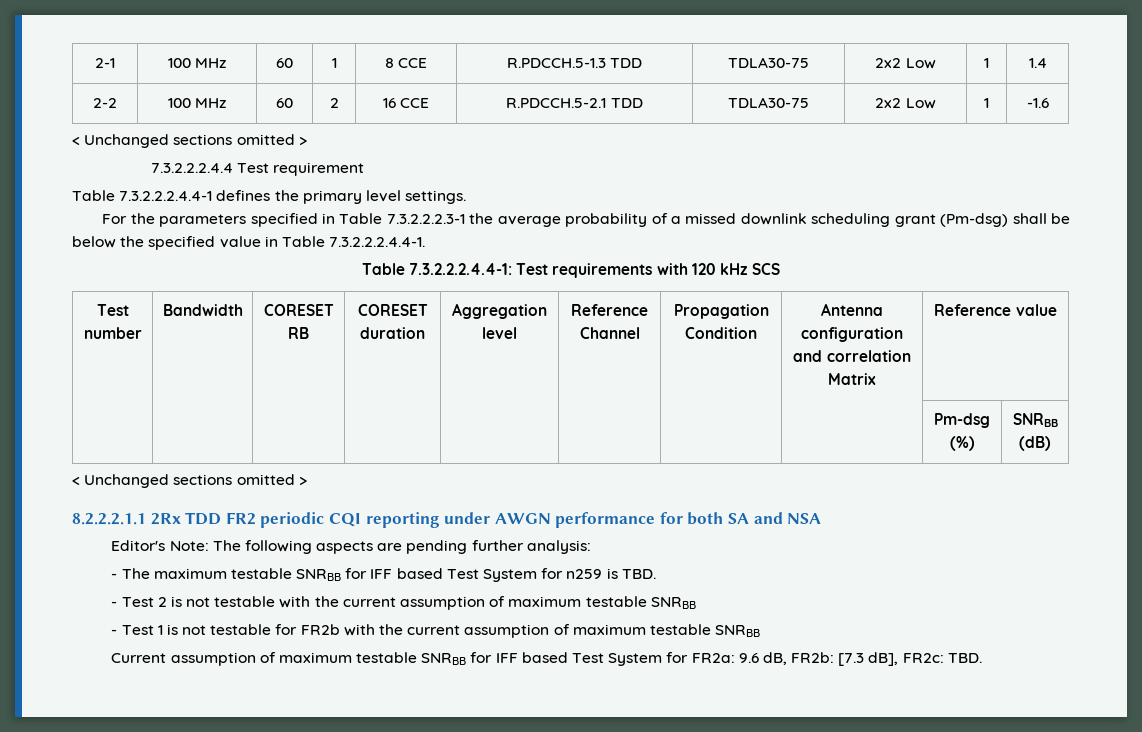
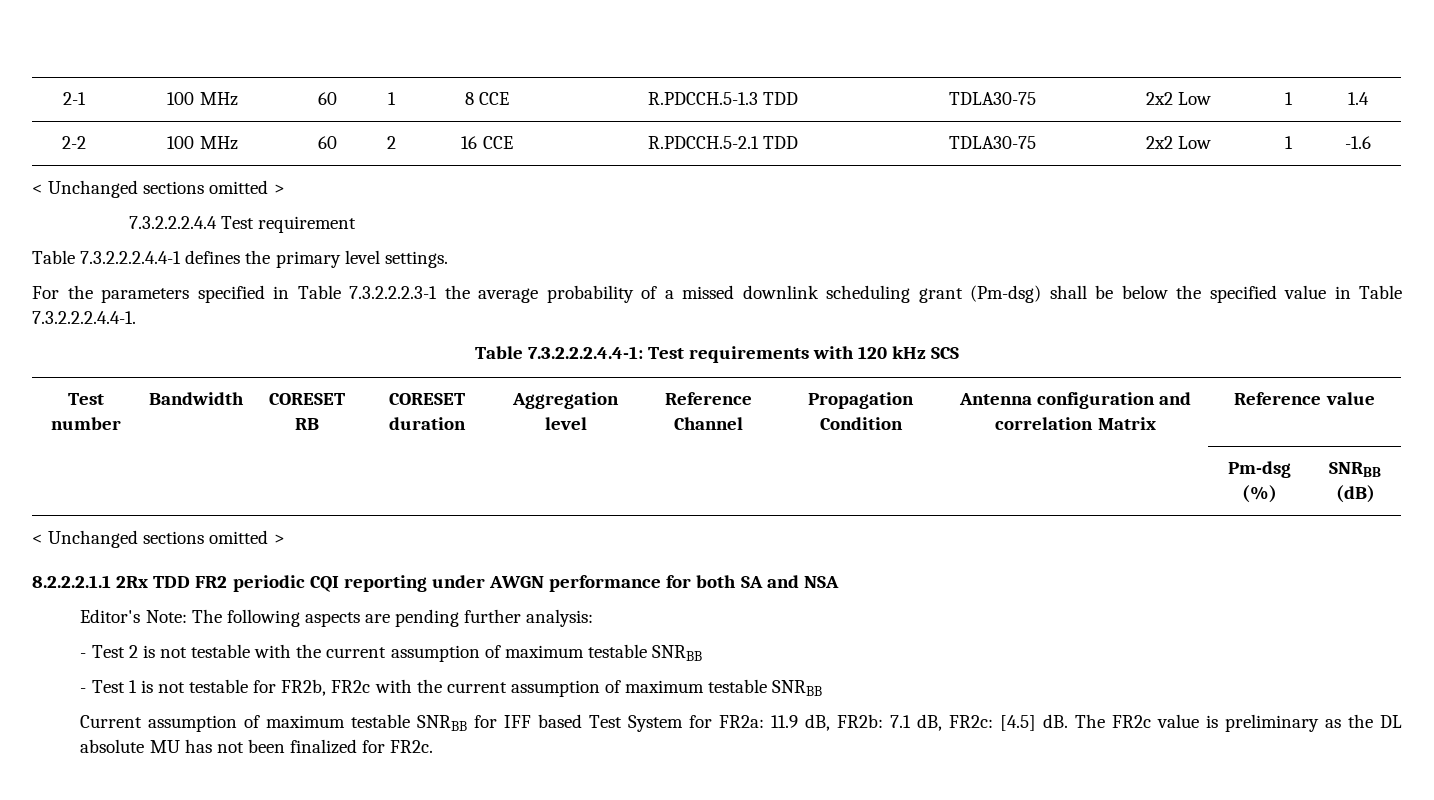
[111,568,656,582] // - The maximum testable SNRBB for IFF based Test System for n259 is TBD. -> (594, 618) none
[300,624,340,635] FR2b -> [281,679,371,696] FR2b, FR2c
[738,653,759,663] 9.6 -> [771,715,799,728] 11.9
[838,652,982,666] [7.3 dB], FR2c: TBD. -> [890,714,1402,732] [80,739,434,754] 7.1 dB, FR2c: [4.5] dB. The FR2c value is preliminary as the DL absolute MU has not been finalized for FR2c.

